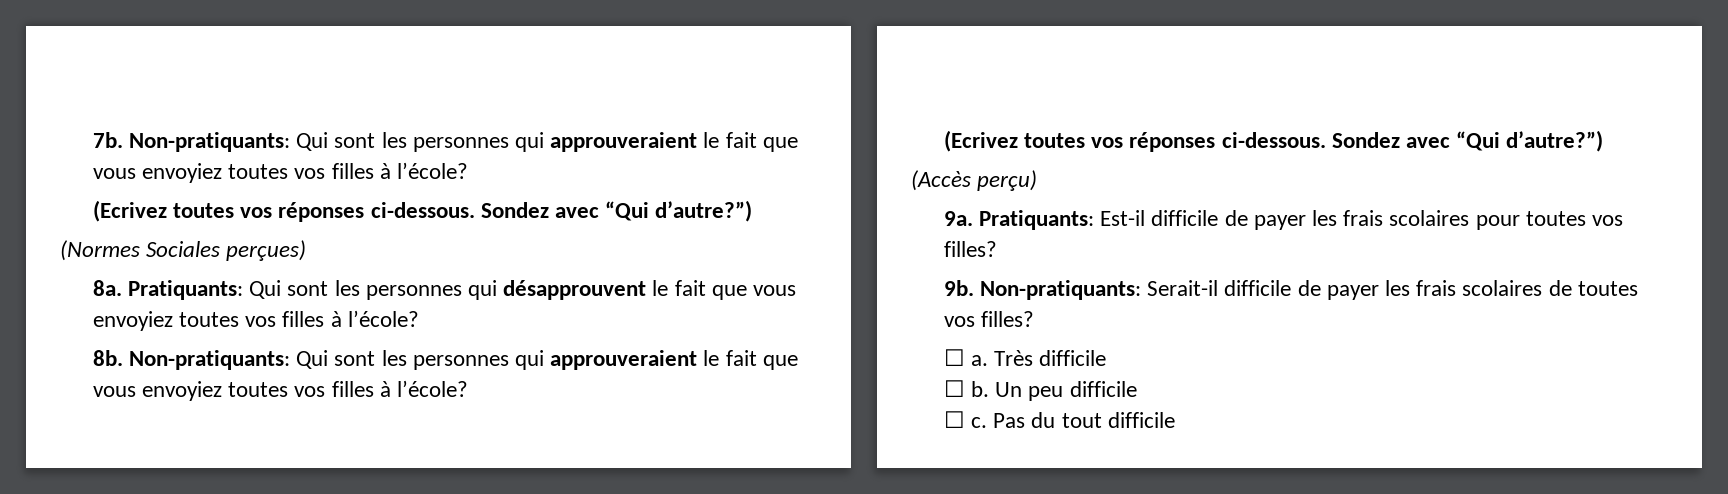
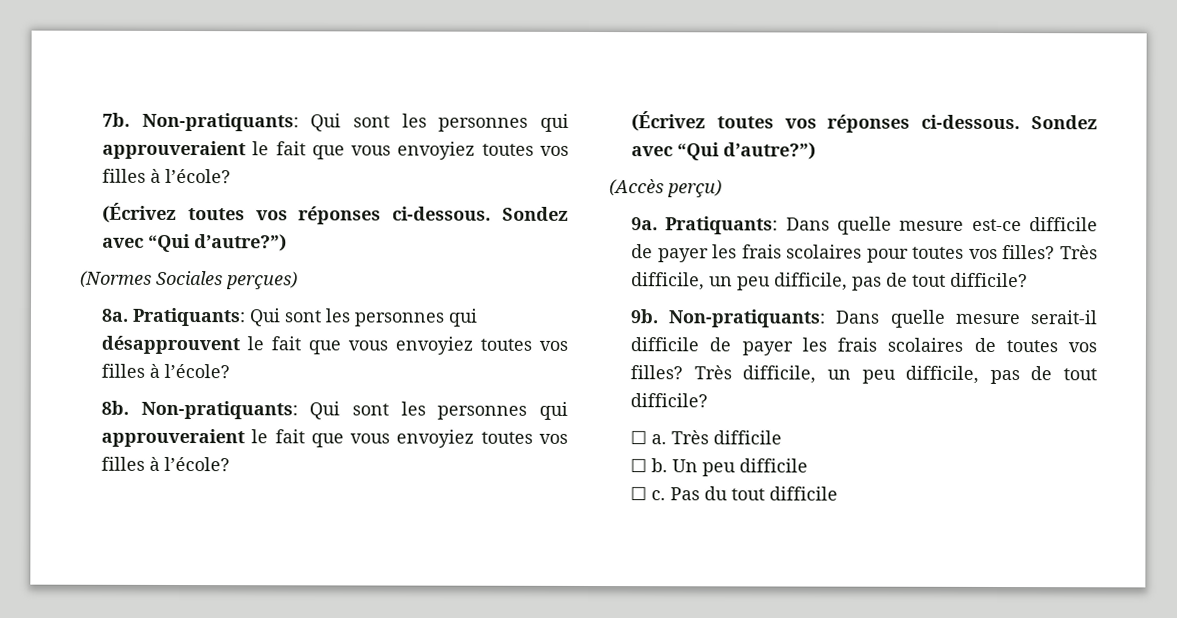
[92,200,167,222] (Ecrivez -> [102,202,178,223] (Écrivez
[943,130,1018,152] (Ecrivez -> [631,111,707,132] (Écrivez
[1100,210,1146,226] Est-il -> [785,216,1022,235] Dans quelle mesure est-ce
[943,280,1219,300] // 9b. Non-pratiquants: Serait-il -> [1060,245,1098,260] [631,272,1029,291] [630,309,1097,328] Très difficile, un peu difficile, pas de tout difficile? // 9b. Non-pratiquants: Dans quelle mesure serait-il
(1034, 319) none -> [693,365,1097,385] [630,393,709,408] Très difficile, un peu difficile, pas de tout difficile?

